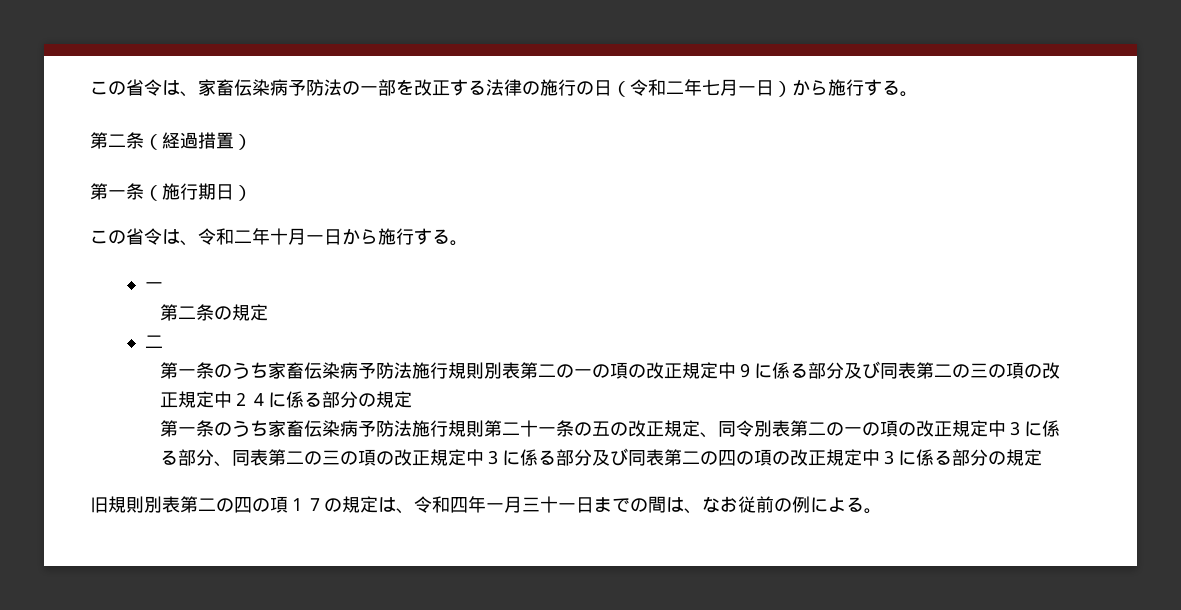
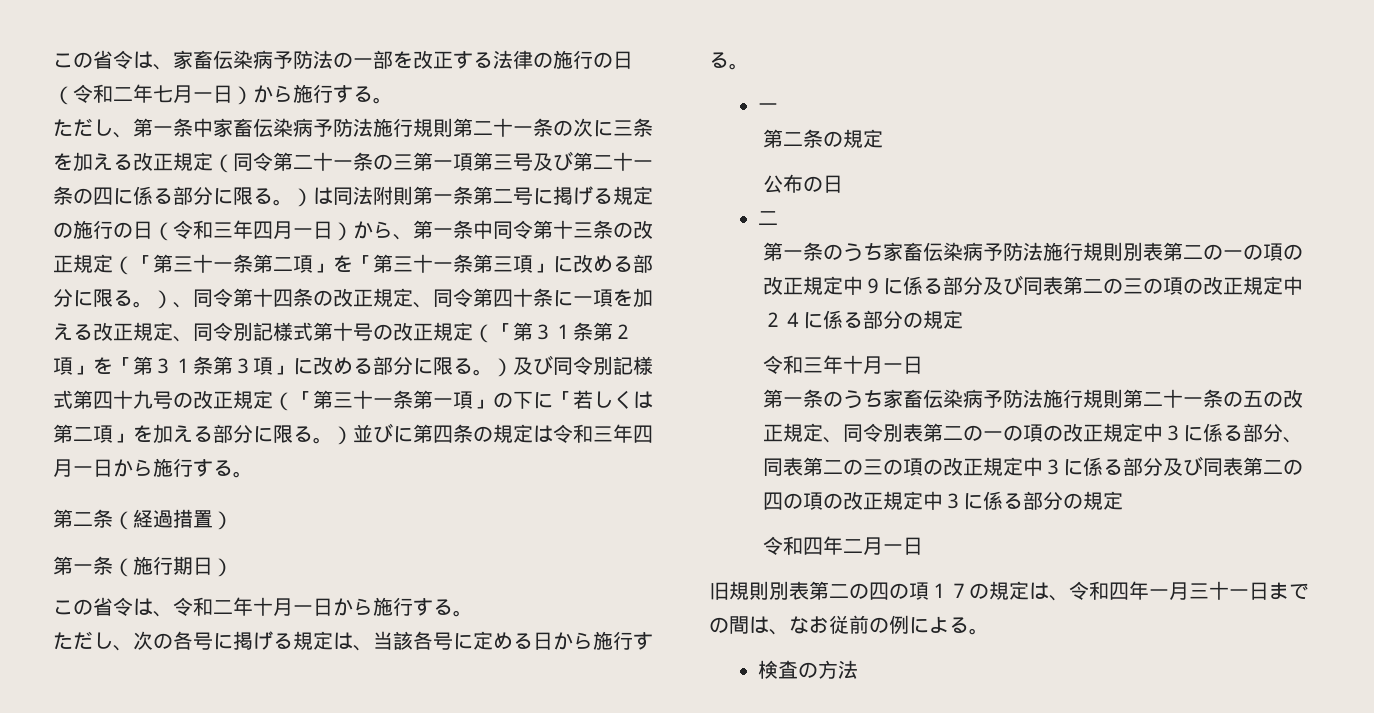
(918, 94) none -> [53,118,653,138] [53,151,653,173] [53,186,653,207] [53,220,653,241] [53,254,653,275] [53,288,653,309] [53,322,633,343] [53,355,653,377] [53,390,653,411] [53,423,653,445] [53,458,253,478] // ただし、第一条中家畜伝染病予防法施行規則第二十一条の次に三条を加える改正規定（同令第二十一条の三第一項第三号及び第二十一条の四に係る部分に限る。）は同法附則第一条第二号に掲げる規定の施行の日（令和三年四月一日）から、第一条中同令第十三条の改正規定（「第三十一条第二項」を「第三十一条第三項」に改める部分に限る。）、同令第十四条の改正規定、同令第四十条に一項を加える改正規定、同令別記様式第十号の改正規定（「第３１条第２項」を「第３１条第３項」に改める部分に限る。）及び同令別記様式第四十九号の改正規定（「第三十一条第一項」の下に「若しくは第二項」を加える部分に限る。）並びに第四条の規定は令和三年四月一日から施行する。
(468, 243) none -> [53,631,653,651] [709,52,749,70] // ただし、次の各号に掲げる規定は、当該各号に定める日から施行する。
(268, 312) none -> [763,174,844,193] // 公布の日
(412, 399) none -> [763,355,924,374] // 令和三年十月一日
(1042, 457) none -> [763,536,924,555] // 令和四年二月一日
(882, 511) none -> [758,660,859,679] // 検査の方法

